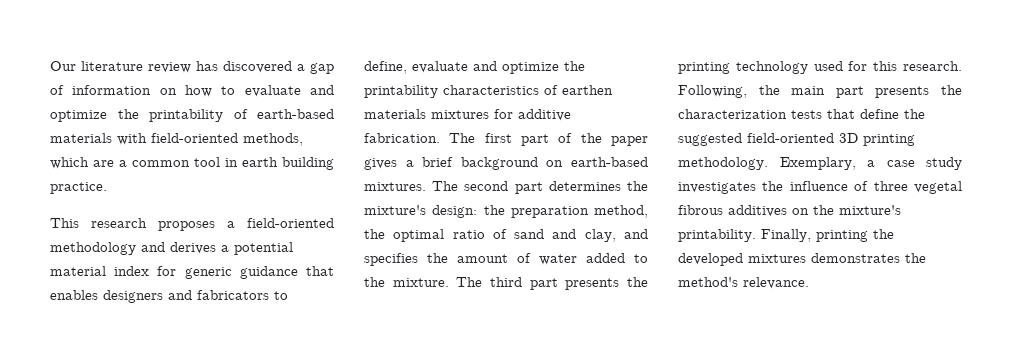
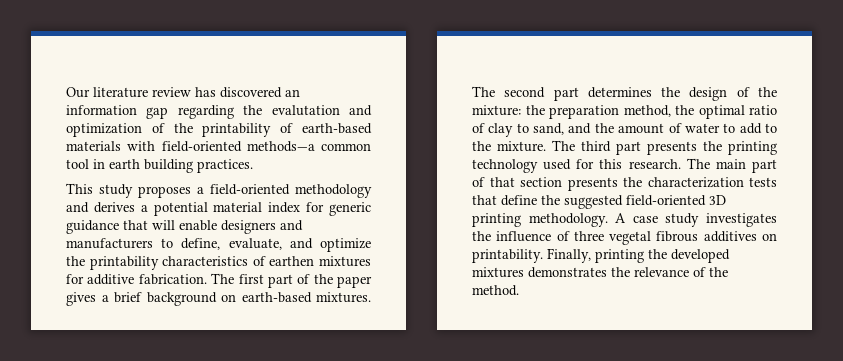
[297,63,334,74] [50,85,334,97] [50,110,107,122] a gap of information on how to evaluate and optimize -> [285,89,300,97] [66,105,372,119] [66,123,165,137] an information gap regarding the evalutation and optimization of
[243,133,303,146] [50,157,127,169] methods, which are a -> [246,141,315,152] methods—a
[50,182,107,194] practice. -> [197,159,253,173] practices.
[91,218,147,228] research -> [99,184,133,198] study
[50,290,98,300] enables -> [152,220,217,231] will enable
[197,290,269,300] fabricators -> [66,238,153,249] manufacturers
[412,61,468,73] evaluate -> [228,238,282,250] evaluate,
[364,109,426,119] materials -> (315, 261) none
[364,205,478,218] mixture's design: -> [689,87,777,101] [472,105,521,116] design of the mixture:
[514,229,648,242] [364,253,418,266] sand and clay, and specifies -> [488,123,592,137] clay to sand, and
[586,253,625,263] added -> [723,123,762,134] to add
[678,85,864,98] Following, the main part -> [686,158,777,173] [472,177,562,187] The main part of that section
[779,157,875,170] Exemplary, a -> [615,213,627,223] A
[813,205,901,215] the mixture's -> (777, 237) none
[678,277,809,289] method's relevance. -> [634,267,728,277] [472,285,519,296] relevance of the method.

